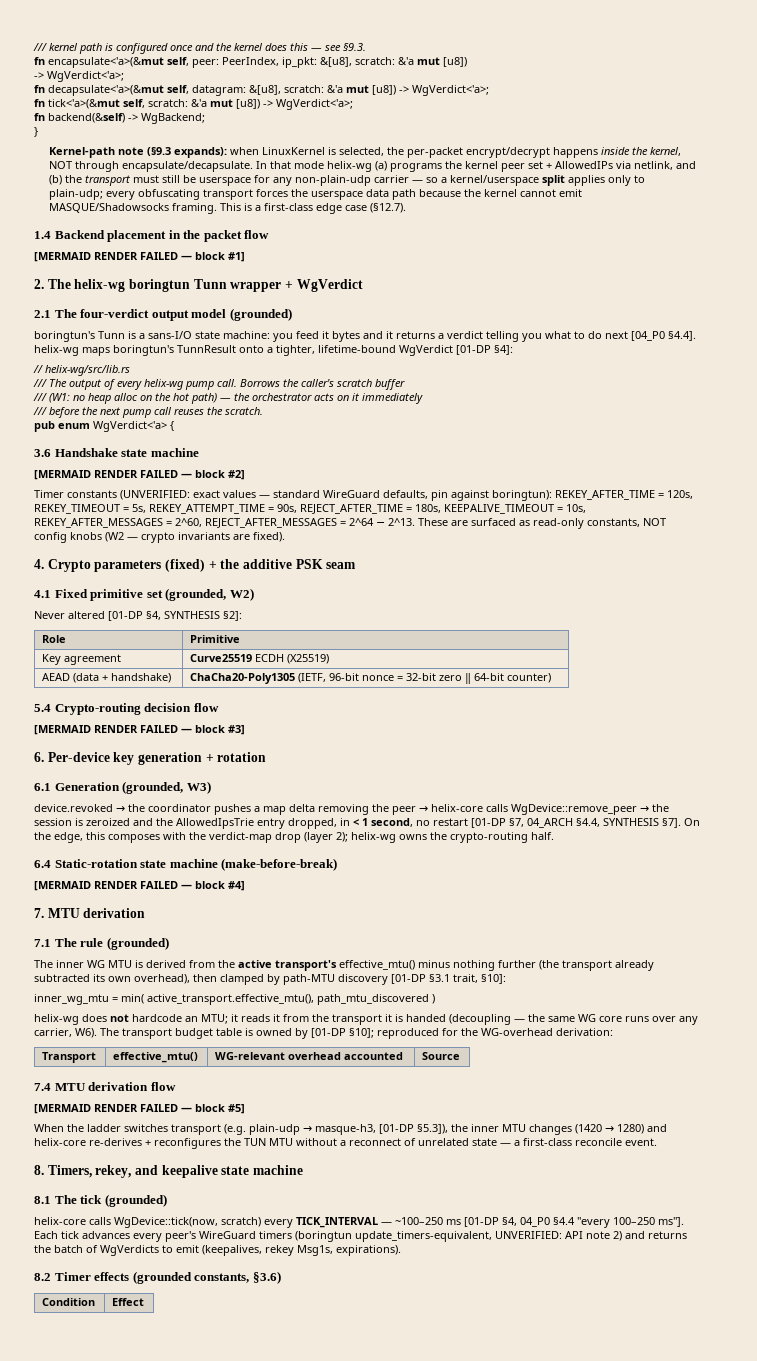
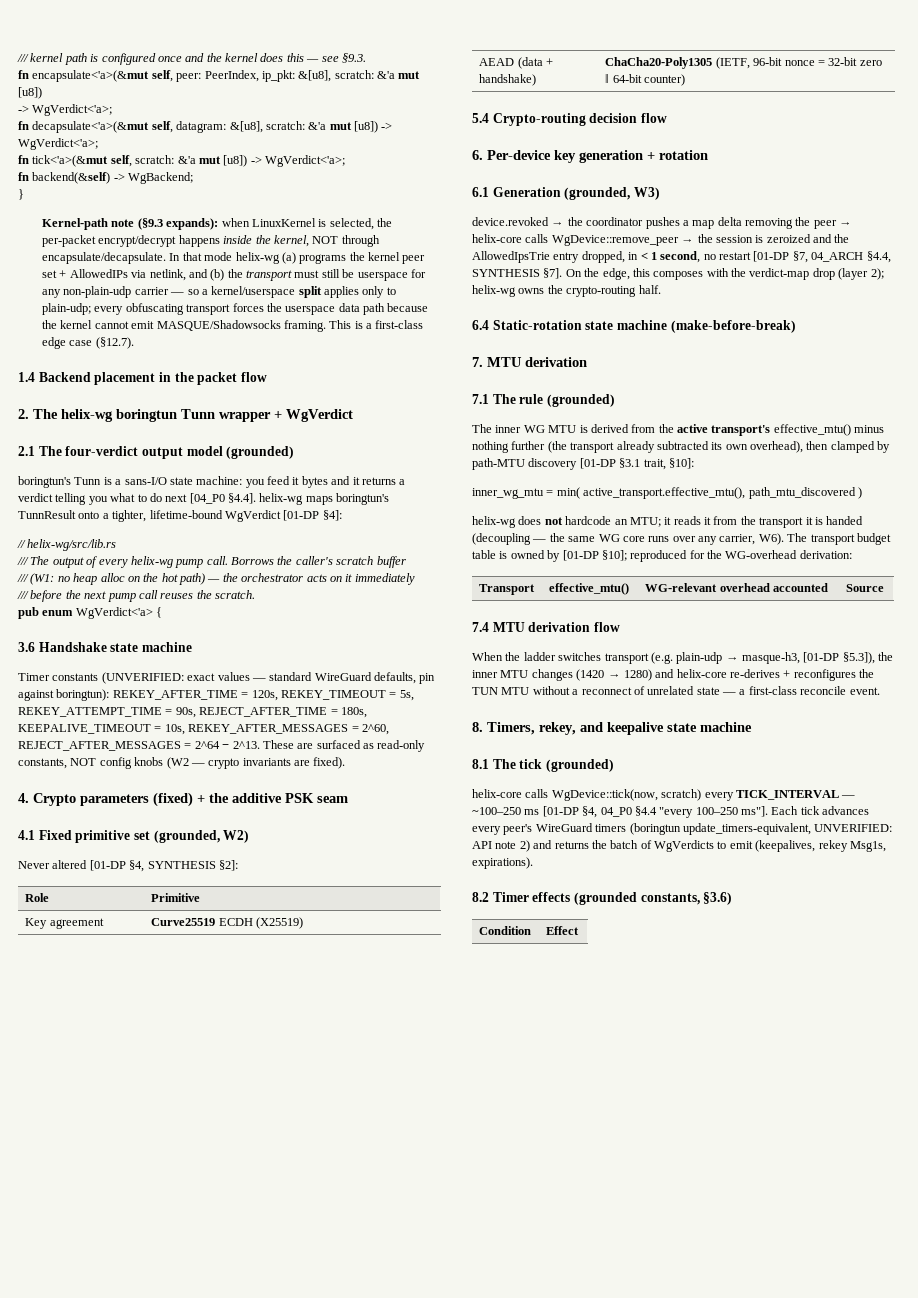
[34,252,245,262] // [MERMAID RENDER FAILED — block #1] -> (267, 377) none
[34,470,245,480] // [MERMAID RENDER FAILED — block #2] -> (192, 647) none
[34,725,245,735] // [MERMAID RENDER FAILED — block #3] -> (667, 118) none
[34,881,245,891] // [MERMAID RENDER FAILED — block #4] -> (796, 326) none
[34,1104,245,1114] // [MERMAID RENDER FAILED — block #5] -> (620, 627) none

